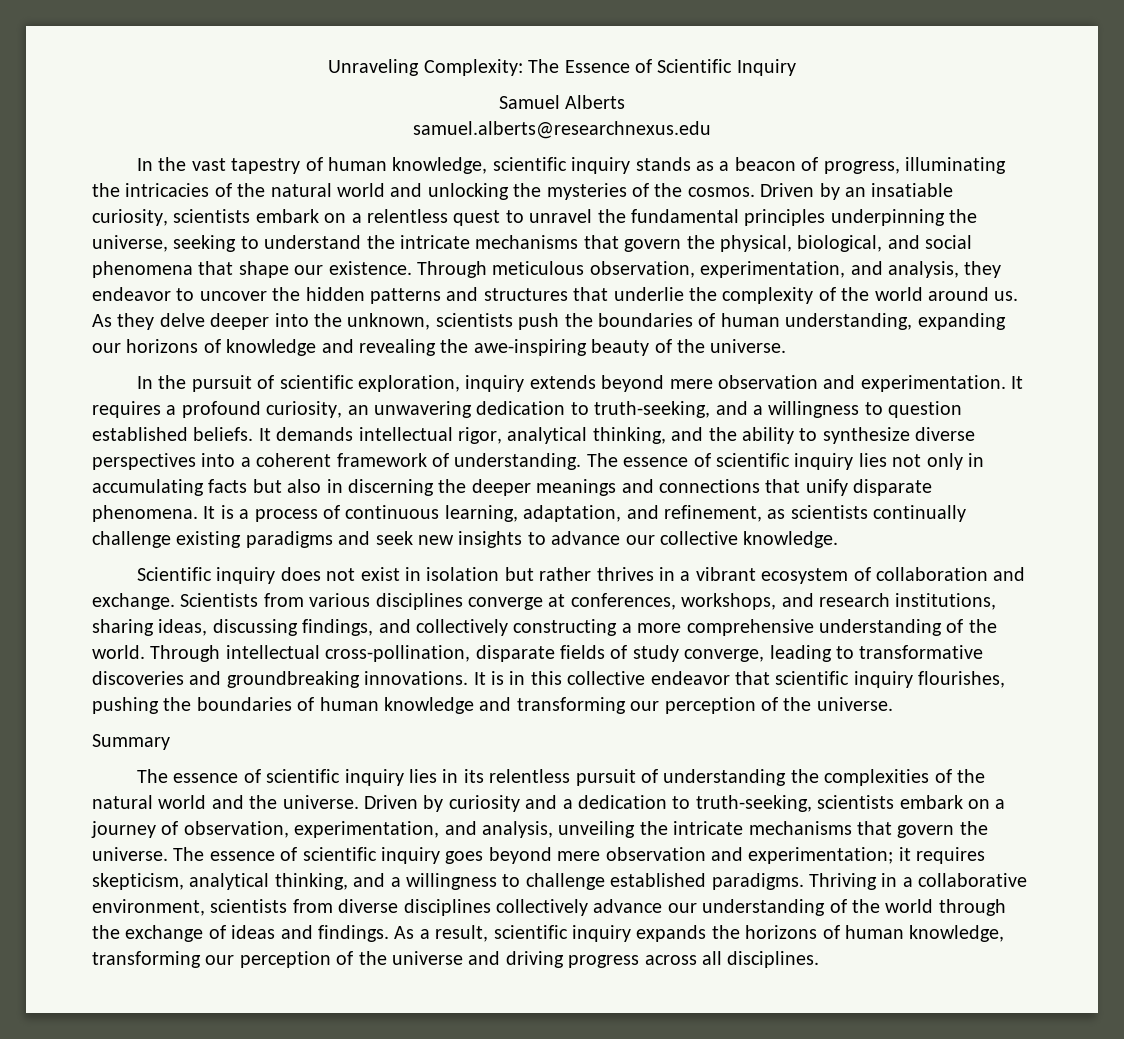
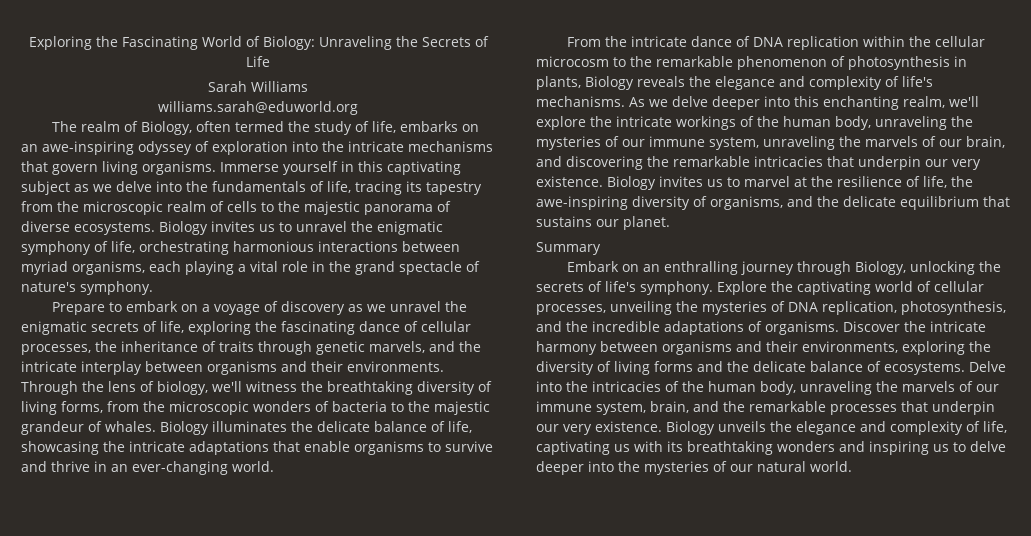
[328,59,796,76] [498,95,626,109] [413,121,711,139] [136,157,1006,174] [92,183,954,200] [92,209,978,226] [92,235,973,252] [92,261,1002,278] [92,287,1019,304] [92,313,1006,330] [92,339,787,356] [136,375,1024,392] [92,401,963,418] [92,427,976,444] [92,453,984,470] [92,479,933,496] [92,505,967,522] [92,531,839,548] [136,567,1026,584] [92,593,997,610] [92,619,997,636] [92,645,984,662] [92,671,1006,688] [92,697,893,714] [92,734,170,750] [136,769,985,786] [92,795,1006,812] [91,821,988,838] [92,847,986,864] [92,873,1028,890] [92,899,1006,916] [92,925,1005,942] [92,951,820,968] Unraveling Complexity: The Essence of Scientific Inquiry // Samuel Alberts // samuel.alberts@researchnexus.edu // In the vast tapestry of human knowledge, scientific inquiry stands as a beacon of progress, illuminating the intricacies of the natural world and unlocking the mysteries of the cosmos. Driven by an insatiable curiosity, scientists embark on a relentless quest to unravel the fundamental principles underpinning the universe, seeking to understand the intricate mechanisms that govern the physical, biological, and social phenomena that shape our existence. Through meticulous observation, experimentation, and analysis, they endeavor to uncover the hidden patterns and structures that underlie the complexity of the world around us. As they delve deeper into the unknown, scientists push the boundaries of human understanding, expanding our horizons of knowledge and revealing the awe-inspiring beauty of the universe. // In the pursuit of scientific exploration, inquiry extends beyond mere observation and experimentation. It requires a profound curiosity, an unwavering dedication to truth-seeking, and a willingness to question established beliefs. It demands intellectual rigor, analytical thinking, and the ability to synthesize diverse perspectives into a coherent framework of understanding. The essence of scientific inquiry lies not only in accumulating facts but also in discerning the deeper meanings and connections that unify disparate phenomena. It is a process of continuous learning, adaptation, and refinement, as scientists continually challenge existing paradigms and seek new insights to advance our collective knowledge. // Scientific inquiry does not exist in isolation but rather thrives in a vibrant ecosystem of collaboration and exchange. Scientists from various disciplines converge at conferences, workshops, and research institutions, sharing ideas, discussing findings, and collectively constructing a more comprehensive understanding of the world. Through intellectual cross-pollination, disparate fields of study converge, leading to transformative discoveries and groundbreaking innovations. It is in this collective endeavor that scientific inquiry flourishes, pushing the boundaries of human knowledge and transforming our perception of the universe. // Summary // The essence of scientific inquiry lies in its relentless pursuit of understanding the complexities of the natural world and the universe. Driven by curiosity and a dedication to truth-seeking, scientists embark on a journey of observation, experimentation, and analysis, unveiling the intricate mechanisms that govern the universe. The essence of scientific inquiry goes beyond mere observation and experimentation; it requires skepticism, analytical thinking, and a willingness to challenge established paradigms. Thriving in a collaborative environment, scientists from diverse disciplines collectively advance our understanding of the world through the exchange of ideas and findings. As a result, scientific inquiry expands the horizons of human knowledge, transforming our perception of the universe and driving progress across all disciplines. -> [28,36,489,50] [246,56,270,67] [208,81,308,92] [158,101,358,115] [51,121,479,135] [21,141,493,155] [21,161,461,175] [21,181,482,195] [21,201,451,215] [21,221,443,235] [21,241,460,255] [21,261,480,275] [21,281,153,295] [51,301,467,315] [21,321,471,335] [21,341,481,355] [21,361,444,375] [21,381,492,395] [21,401,490,415] [21,421,472,435] [21,441,493,455] [21,461,274,475] [566,36,985,50] [536,56,967,70] [536,76,933,90] [536,96,979,110] [536,116,973,130] [536,136,1005,150] [536,156,981,170] [536,176,973,190] [536,196,1010,210] [536,216,670,230] [536,242,601,255] [566,261,1001,275] [536,281,984,295] [536,301,1006,315] [536,321,986,335] [536,341,991,355] [536,361,1006,375] [536,381,999,395] [536,401,995,415] [536,421,1007,435] [536,441,1006,455] [536,461,852,475] Exploring the Fascinating World of Biology: Unraveling the Secrets of Life // Sarah Williams // williams.sarah@eduworld.org // The realm of Biology, often termed the study of life, embarks on an awe-inspiring odyssey of exploration into the intricate mechanisms that govern living organisms. Immerse yourself in this captivating subject as we delve into the fundamentals of life, tracing its tapestry from the microscopic realm of cells to the majestic panorama of diverse ecosystems. Biology invites us to unravel the enigmatic symphony of life, orchestrating harmonious interactions between myriad organisms, each playing a vital role in the grand spectacle of nature's symphony. // Prepare to embark on a voyage of discovery as we unravel the enigmatic secrets of life, exploring the fascinating dance of cellular processes, the inheritance of traits through genetic marvels, and the intricate interplay between organisms and their environments. Through the lens of biology, we'll witness the breathtaking diversity of living forms, from the microscopic wonders of bacteria to the majestic grandeur of whales. Biology illuminates the delicate balance of life, showcasing the intricate adaptations that enable organisms to survive and thrive in an ever-changing world. // From the intricate dance of DNA replication within the cellular microcosm to the remarkable phenomenon of photosynthesis in plants, Biology reveals the elegance and complexity of life's mechanisms. As we delve deeper into this enchanting realm, we'll explore the intricate workings of the human body, unraveling the mysteries of our immune system, unraveling the marvels of our brain, and discovering the remarkable intricacies that underpin our very existence. Biology invites us to marvel at the resilience of life, the awe-inspiring diversity of organisms, and the delicate equilibrium that sustains our planet. // Summary // Embark on an enthralling journey through Biology, unlocking the secrets of life's symphony. Explore the captivating world of cellular processes, unveiling the mysteries of DNA replication, photosynthesis, and the incredible adaptations of organisms. Discover the intricate harmony between organisms and their environments, exploring the diversity of living forms and the delicate balance of ecosystems. Delve into the intricacies of the human body, unraveling the marvels of our immune system, brain, and the remarkable processes that underpin our very existence. Biology unveils the elegance and complexity of life, captivating us with its breathtaking wonders and inspiring us to delve deeper into the mysteries of our natural world.

